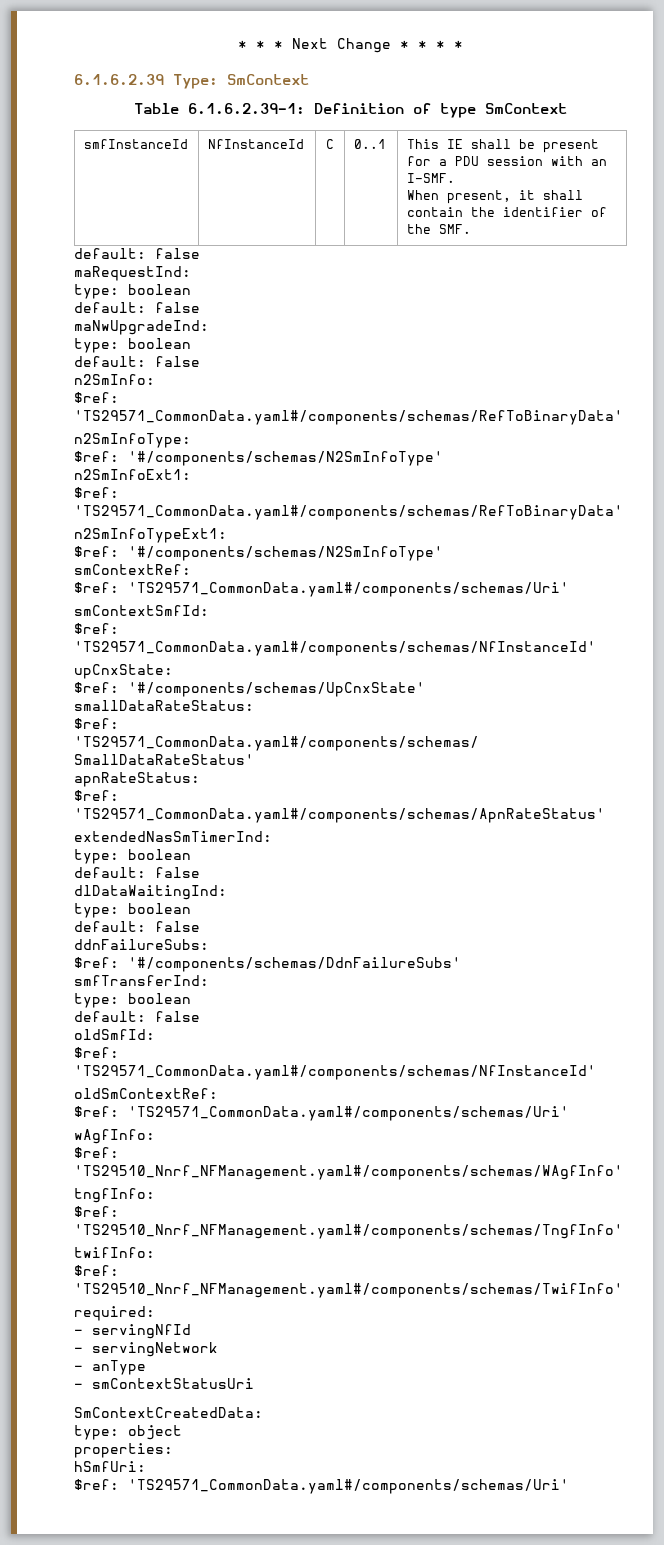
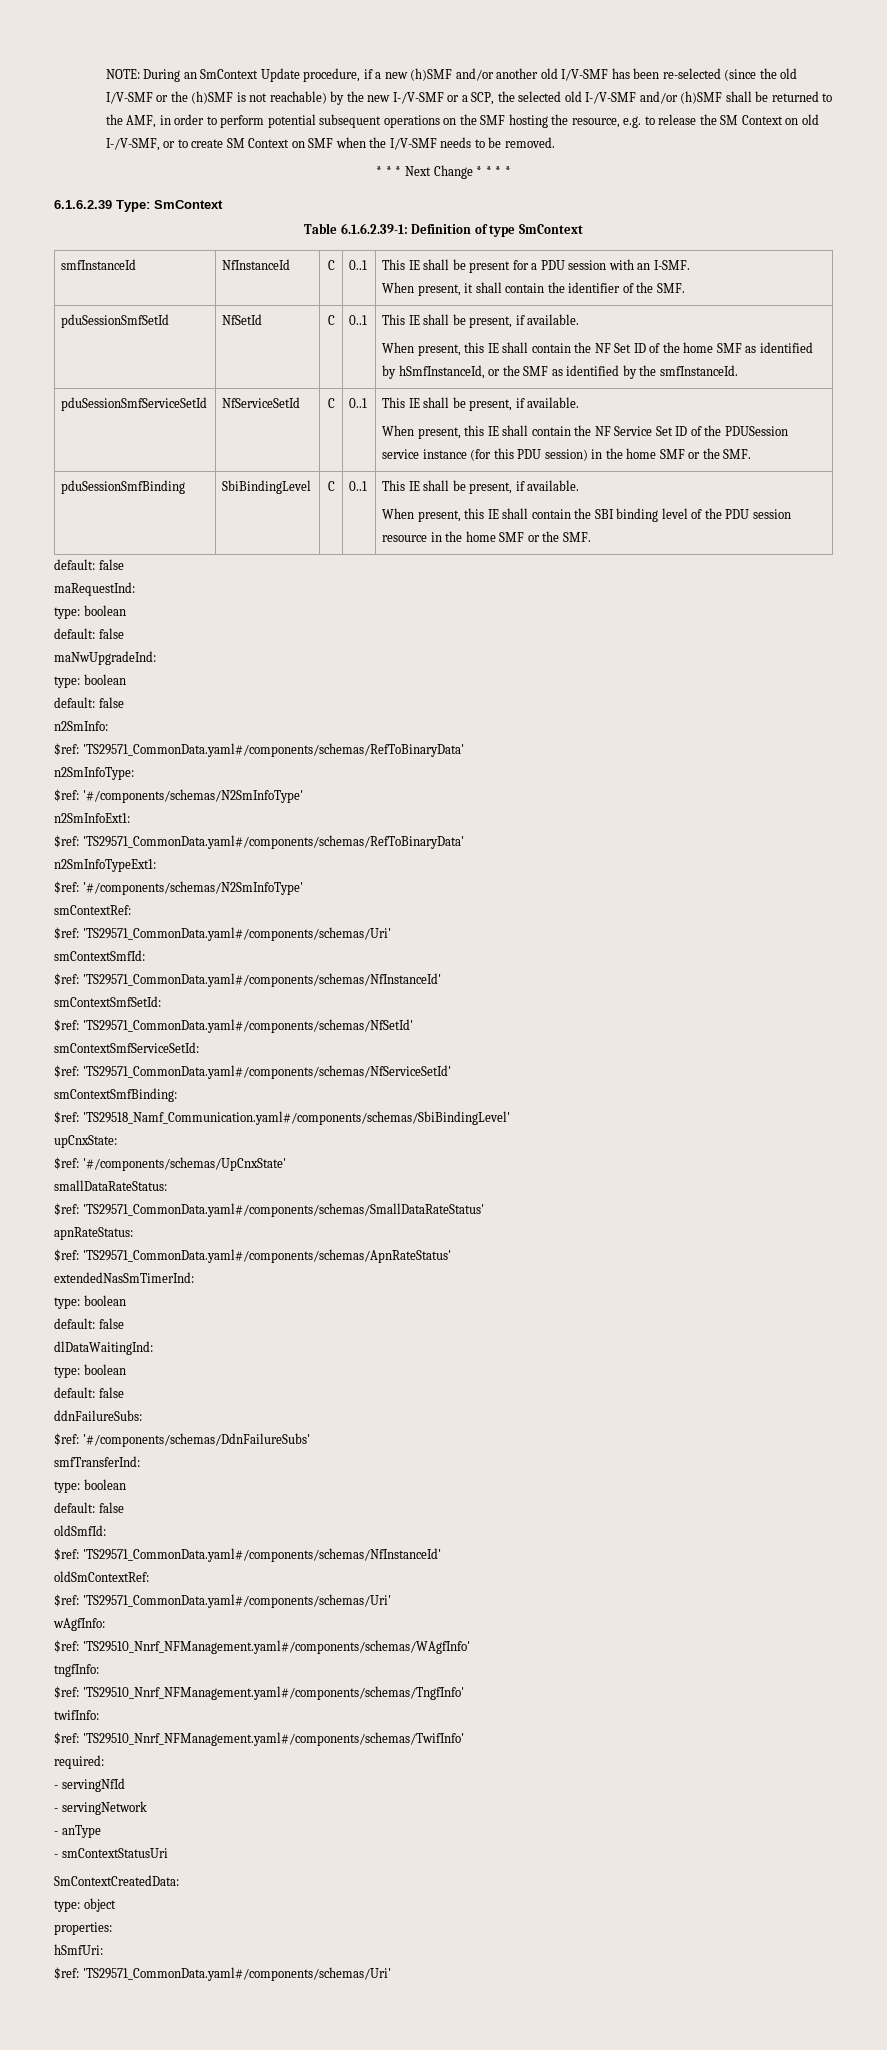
(238, 44) none -> [105,68,798,82] [105,91,833,105] [105,114,819,128] [105,137,555,151] NOTE: During an SmContext Update procedure, if a new (h)SMF and/or another old I/V-SMF has been re-selected (since the old I/V-SMF or the (h)SMF is not reachable) by the new I-/V-SMF or a SCP, the selected old I-/V-SMF and/or (h)SMF shall be returned to the AMF, in order to perform potential subsequent operations on the SMF hosting the resource, e.g. to release the SM Context on old I-/V-SMF, or to create SM Context on SMF when the I/V-SMF needs to be removed. //
(471, 229) none -> [61,314,170,328] [222,314,263,325] [327,315,335,325] [349,315,368,325] [382,314,580,328] [382,342,813,356] [382,365,738,379] [61,397,208,411] [222,397,301,408] [327,398,335,408] [349,398,368,408] [382,397,580,411] [382,425,788,439] [382,448,752,461] [61,480,186,494] [222,480,312,494] [327,481,335,491] [349,481,368,491] [382,480,580,494] [382,508,791,522] [382,531,591,542] // pduSessionSmfSetId | NfSetId | C | 0..1 | This IE shall be present, if available. // When present, this IE shall contain the NF Set ID of the home SMF as identified by hSmfInstanceId, or the SMF as identified by the smfInstanceId. // pduSessionSmfServiceSetId | NfServiceSetId | C | 0..1 | This IE shall be present, if available. // When present, this IE shall contain the NF Service Set ID of the PDUSession service instance (for this PDU session) in the home SMF or the SMF. // pduSessionSmfBinding | SbiBindingLevel | C | 0..1 | This IE shall be present, if available. // When present, this IE shall contain the SBI binding level of the PDU session resource in the home SMF or the SMF.
(596, 648) none -> [54,996,161,1007] [54,1019,413,1033] [54,1042,199,1053] [54,1065,451,1079] [54,1088,177,1102] [54,1111,510,1125] // smContextSmfSetId: // $ref: 'TS29571_CommonData.yaml#/components/schemas/NfSetId' // smContextSmfServiceSetId: // $ref: 'TS29571_CommonData.yaml#/components/schemas/NfServiceSetId' // smContextSmfBinding: // $ref: 'TS29518_Namf_Communication.yaml#/components/schemas/SbiBindingLevel'

